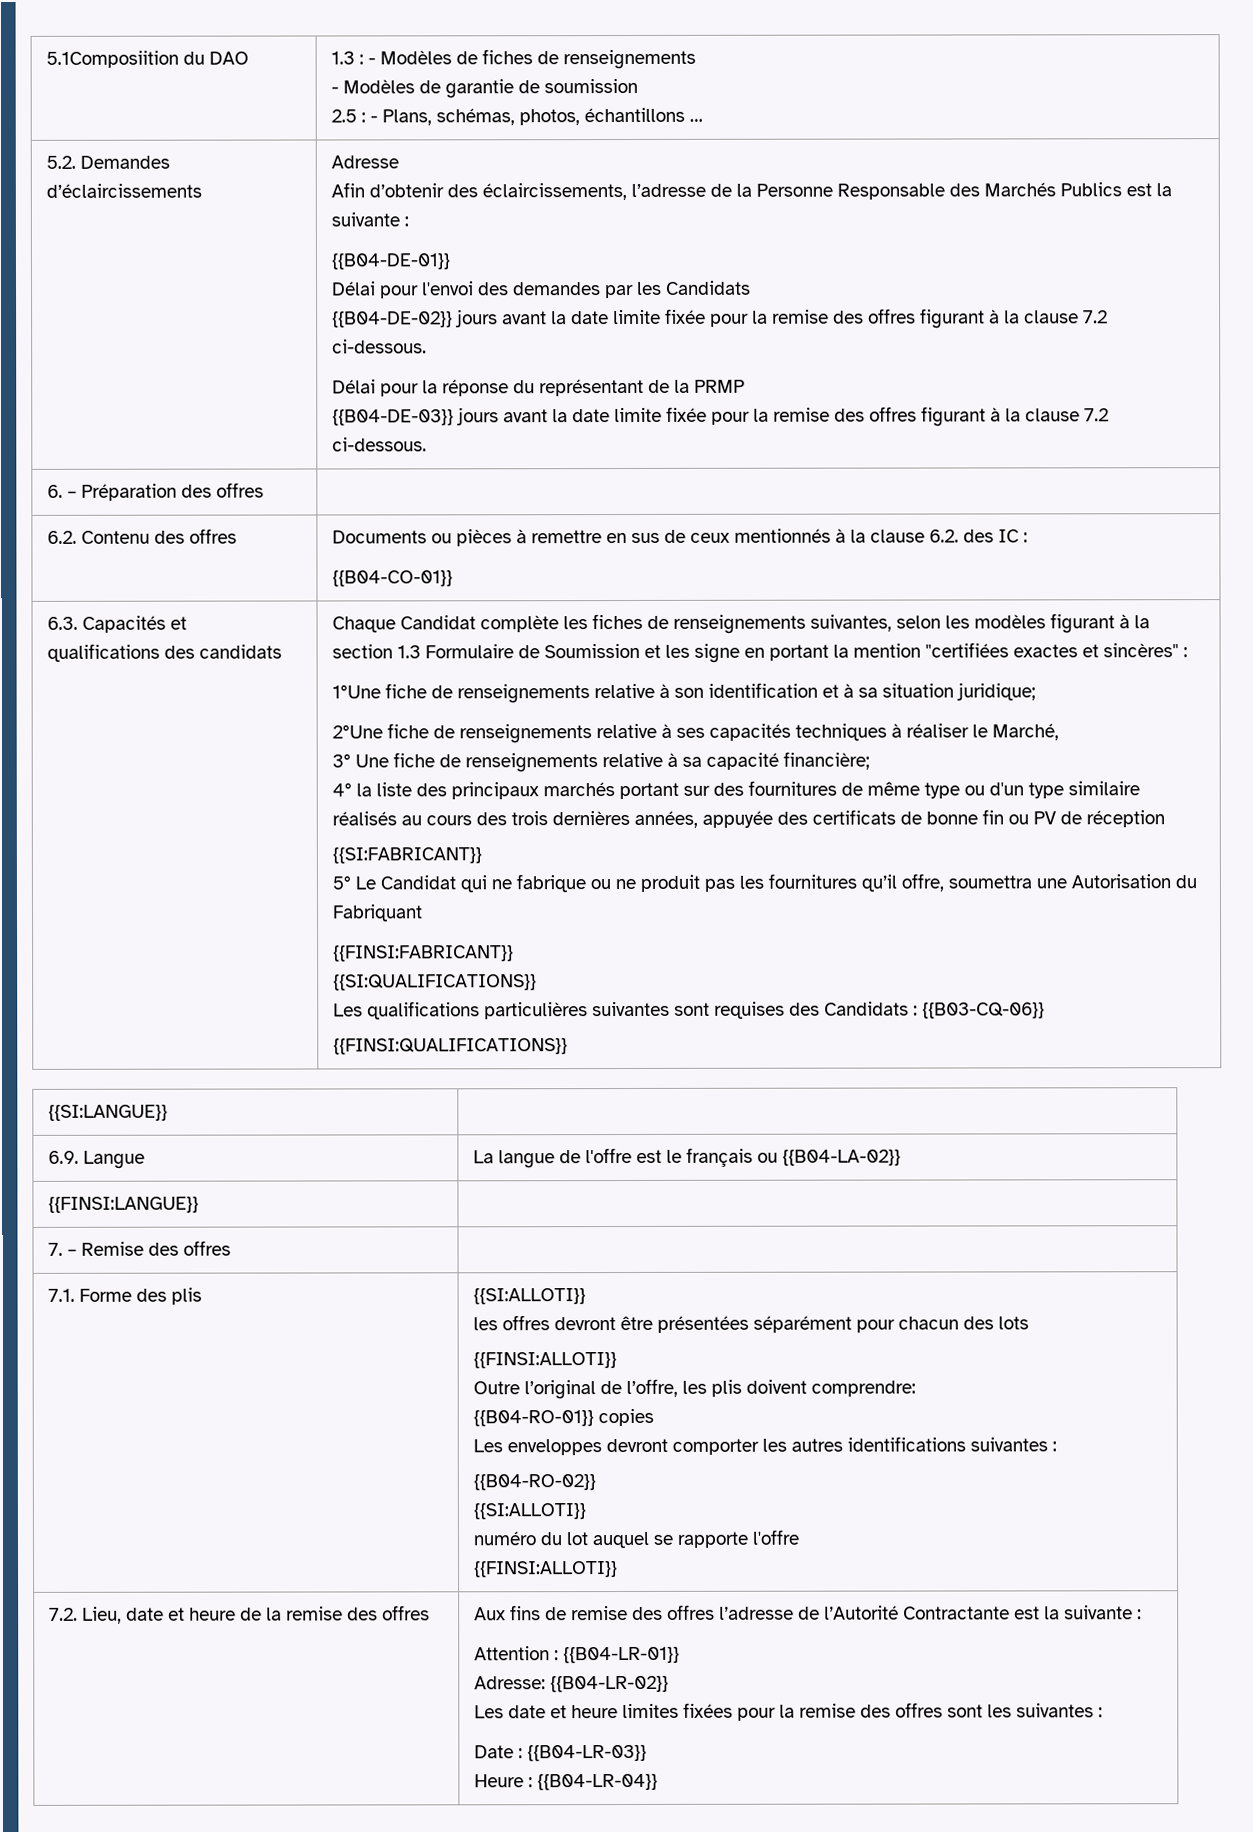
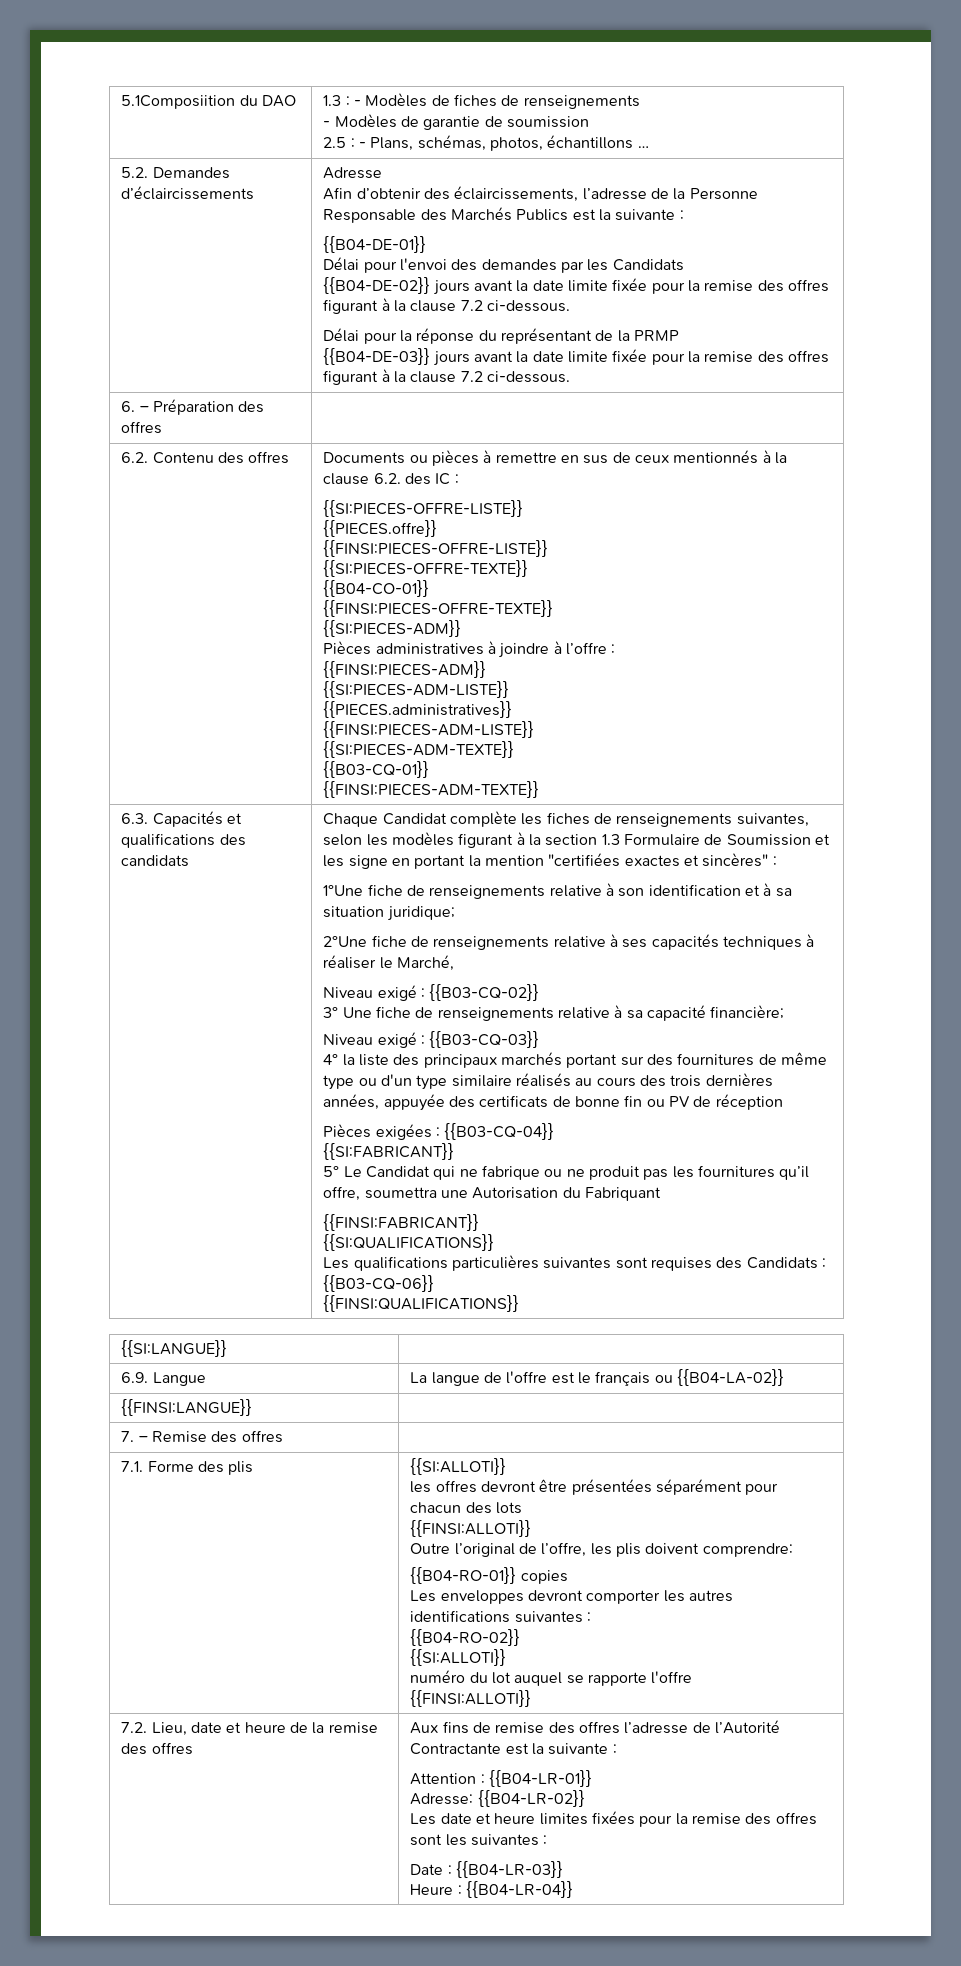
[331,570,453,587] {{B04-CO-01}} -> [323,500,524,517] [323,520,438,537] [323,540,549,557] [323,560,529,577] [323,580,430,597] [323,600,554,617] [323,620,462,637] [323,641,616,658] [323,661,487,678] [323,681,510,698] [323,701,513,718] [323,721,535,738] [323,741,515,758] [323,761,430,778] [323,781,540,798] {{SI:PIECES-OFFRE-LISTE}} // {{PIECES.offre}} // {{FINSI:PIECES-OFFRE-LISTE}} // {{SI:PIECES-OFFRE-TEXTE}} // {{B04-CO-01}} // {{FINSI:PIECES-OFFRE-TEXTE}} // {{SI:PIECES-ADM}} // Pièces administratives à joindre à l’offre : // {{FINSI:PIECES-ADM}} // {{SI:PIECES-ADM-LISTE}} // {{PIECES.administratives}} // {{FINSI:PIECES-ADM-LISTE}} // {{SI:PIECES-ADM-TEXTE}} // {{B03-CQ-01}} // {{FINSI:PIECES-ADM-TEXTE}}
(1059, 732) none -> [323,984,540,1001] // Niveau exigé : {{B03-CQ-02}}
(870, 760) none -> [323,1031,540,1048] // Niveau exigé : {{B03-CQ-03}}
(1165, 819) none -> [323,1123,555,1140] // Pièces exigées : {{B03-CQ-04}}

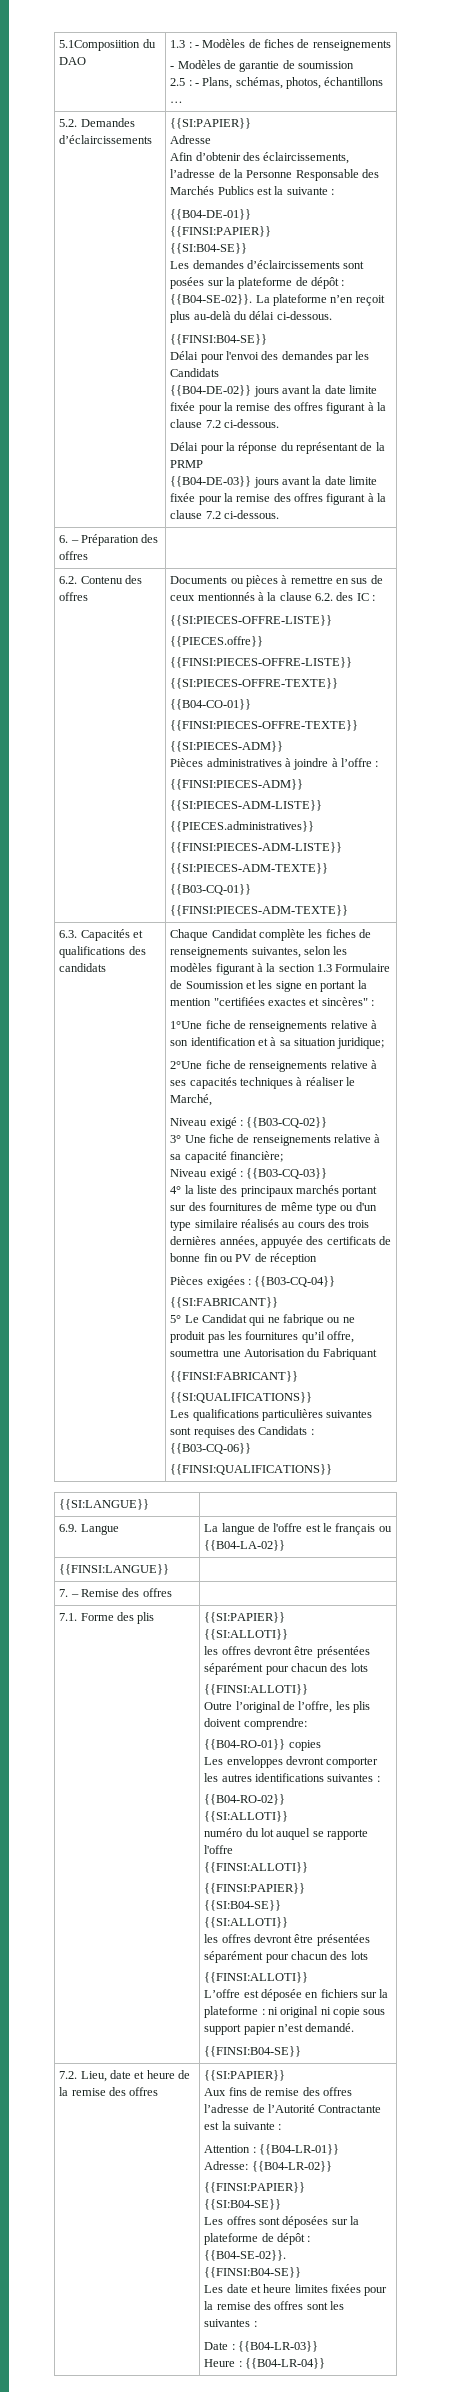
(255, 193) none -> [170,118,252,129] {{SI:PAPIER}} //
(427, 244) none -> [170,226,272,237] [170,243,248,254] [170,260,365,269] [170,277,345,289] [170,294,385,306] [170,311,332,323] [170,334,268,345] // {{FINSI:PAPIER}} // {{SI:B04-SE}} // Les demandes d’éclaircissements sont posées sur la plateforme de dépôt : {{B04-SE-02}}. La plateforme n’en reçoit plus au-delà du délai ci-dessous. // {{FINSI:B04-SE}}
(254, 1468) none -> [204,1612,286,1623] {{SI:PAPIER}} //
(532, 1698) none -> [204,1883,306,1894] [204,1900,282,1911] [204,1917,289,1928] [204,1934,370,1946] [204,1951,368,1963] [204,1972,309,1983] [204,1989,389,2001] [204,2006,386,2018] [204,2023,355,2035] [204,2046,302,2057] // {{FINSI:PAPIER}} // {{SI:B04-SE}} // {{SI:ALLOTI}} // les offres devront être présentées séparément pour chacun des lots // {{FINSI:ALLOTI}} // L’offre est déposée en fichiers sur la plateforme : ni original ni copie sous support papier n’est demandé. // {{FINSI:B04-SE}}
(193, 1748) none -> [204,2070,286,2081] {{SI:PAPIER}} //
(585, 1798) none -> [204,2182,306,2193] [204,2199,282,2210] [204,2216,360,2228] [204,2233,311,2245] [204,2250,287,2261] [204,2267,302,2278] // {{FINSI:PAPIER}} // {{SI:B04-SE}} // Les offres sont déposées sur la plateforme de dépôt : {{B04-SE-02}}. // {{FINSI:B04-SE}}

